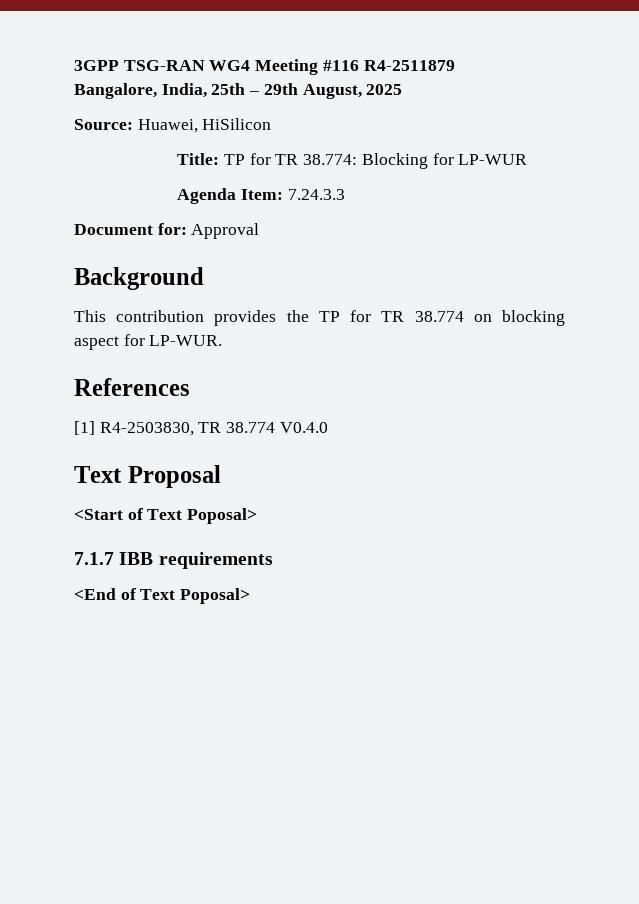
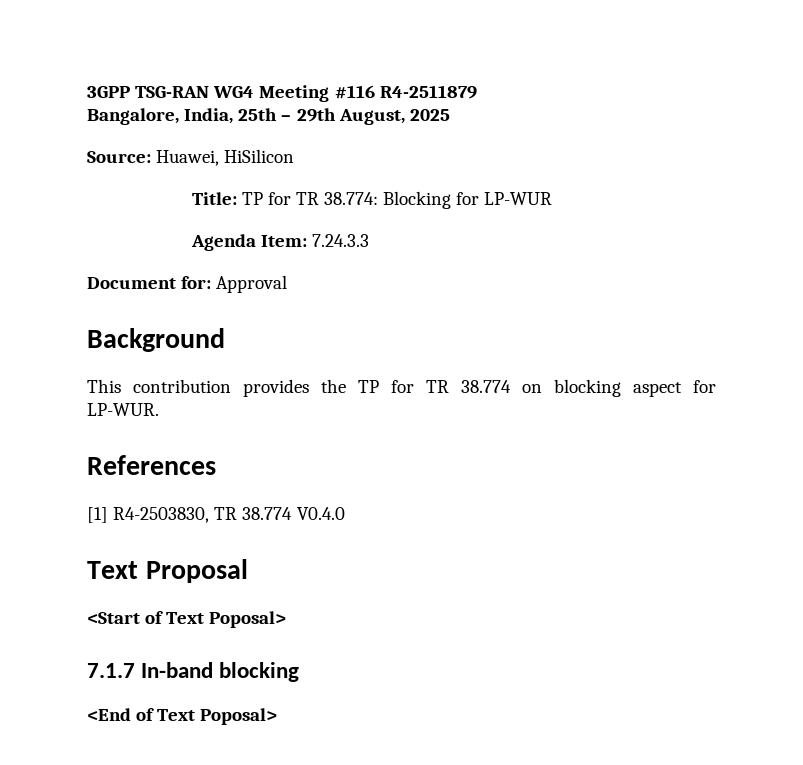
[119,552,273,569] IBB requirements -> [141,662,300,682] In-band blocking

